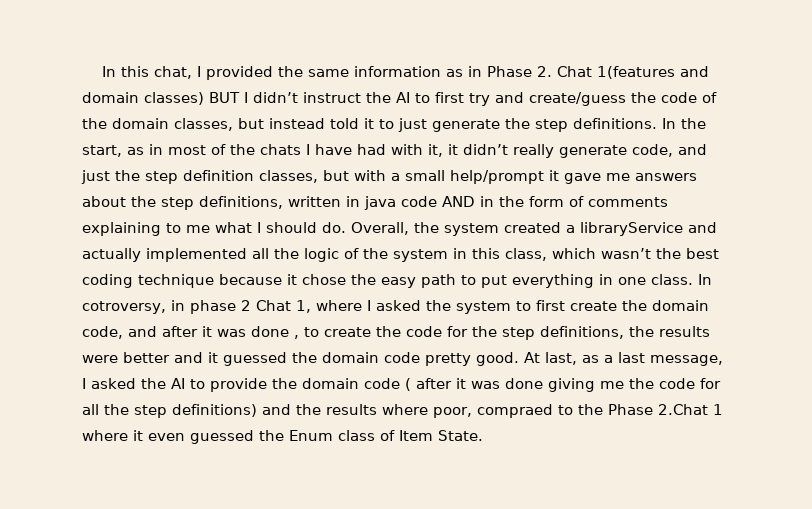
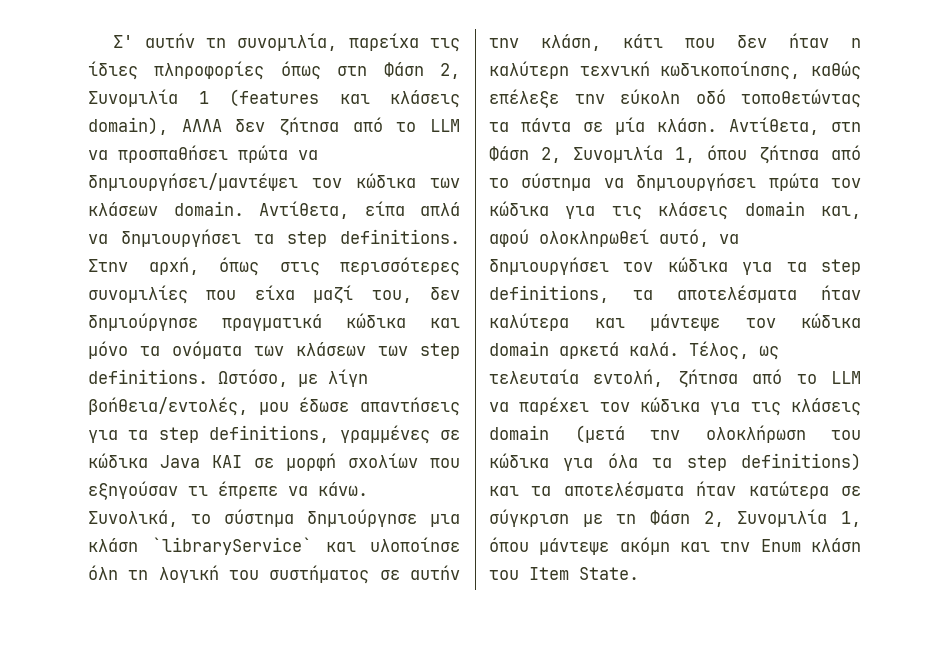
[102,66,710,80] [82,92,717,106] [82,118,706,132] [82,144,707,158] [81,170,697,184] [82,196,668,210] [82,222,717,236] [82,248,719,262] [82,274,712,288] [82,300,709,314] [82,326,710,340] [82,352,723,366] [82,378,721,392] [82,404,723,418] [82,430,395,444] In this chat, I provided the same information as in Phase 2. Chat 1(features and domain classes) BUT I didn’t instruct the AI to first try and create/guess the code of the domain classes, but instead told it to just generate the step definitions. In the start, as in most of the chats I have had with it, it didn’t really generate code, and just the step definition classes, but with a small help/prompt it gave me answers about the step definitions, written in java code AND in the form of comments explaining to me what I should do. Overall, the system created a libraryService and actually implemented all the logic of the system in this class, which wasn’t the best coding technique because it chose the easy path to put everything in one class. In cotroversy, in phase 2 Chat 1, where I asked the system to first create the domain code, and after it was done , to create the code for the step definitions, the results were better and it guessed the domain code pretty good. At last, as a last message, I asked the AI to provide the domain code ( after it was done giving me the code for all the step definitions) and the results where poor, compraed to the Phase 2.Chat 1 where it even guessed the Enum class of -> [113,33,461,52] [88,61,460,80] [88,89,460,108] [88,117,461,136] [88,145,318,163] [88,173,460,191] [88,201,460,219] [88,229,460,247] [88,257,460,276] [88,285,460,304] [88,313,460,331] [88,341,460,359] [88,369,368,387] [88,397,460,416] [88,425,460,444] [88,453,460,471] [88,481,368,500] [88,509,460,527] [88,537,460,555] [88,565,460,584] [489,33,861,51] [489,61,861,80] [489,89,861,108] [489,117,861,135] [489,145,861,164] [489,173,861,191] [489,201,861,220] [489,229,739,247] [489,257,861,275] [489,285,861,303] [489,313,861,331] [489,341,779,360] [489,369,861,388] [489,397,861,416] [489,425,861,443] [489,453,861,471] [489,481,861,499] [489,509,861,527] [489,537,861,555] [489,570,519,580] Σ' αυτήν τη συνομιλία, παρείχα τις ίδιες πληροφορίες όπως στη Φάση 2, Συνομιλία 1 (features και κλάσεις domain), ΑΛΛΑ δεν ζήτησα από το LLM να προσπαθήσει πρώτα να δημιουργήσει/μαντέψει τον κώδικα των κλάσεων domain. Αντίθετα, είπα απλά να δημιουργήσει τα step definitions. Στην αρχή, όπως στις περισσότερες συνομιλίες που είχα μαζί τoυ, δεν δημιούργησε πραγματικά κώδικα και μόνο τα ονόματα των κλάσεων των step definitions. Ωστόσο, με λίγη βοήθεια/εντολές, μου έδωσε απαντήσεις για τα step definitions, γραμμένες σε κώδικα Java ΚΑΙ σε μορφή σχολίων που εξηγούσαν τι έπρεπε να κάνω. Συνολικά, το σύστημα δημιούργησε μια κλάση `libraryService` και υλοποίησε όλη τη λογική του συστήματος σε αυτήν την κλάση, κάτι που δεν ήταν η καλύτερη τεχνική κωδικοποίησης, καθώς επέλεξε την εύκολη οδό τοποθετώντας τα πάντα σε μία κλάση. Αντίθετα, στη Φάση 2, Συνομιλία 1, όπου ζήτησα από το σύστημα να δημιουργήσει πρώτα τον κώδικα για τις κλάσεις domain και, αφού ολοκληρωθεί αυτό, να δημιουργήσει τον κώδικα για τα step definitions, τα αποτελέσματα ήταν καλύτερα και μάντεψε τον κώδικα domain αρκετά καλά. Τέλος, ως τελευταία εντολή, ζήτησα από το LLM να παρέχει τον κώδικα για τις κλάσεις domain (μετά την ολοκλήρωση του κώδικα για όλα τα step definitions) και τα αποτελέσματα ήταν κατώτερα σε σύγκριση με τη Φάση 2, Συνομιλία 1, όπου μάντεψε ακόμη και την Enum κλάση του

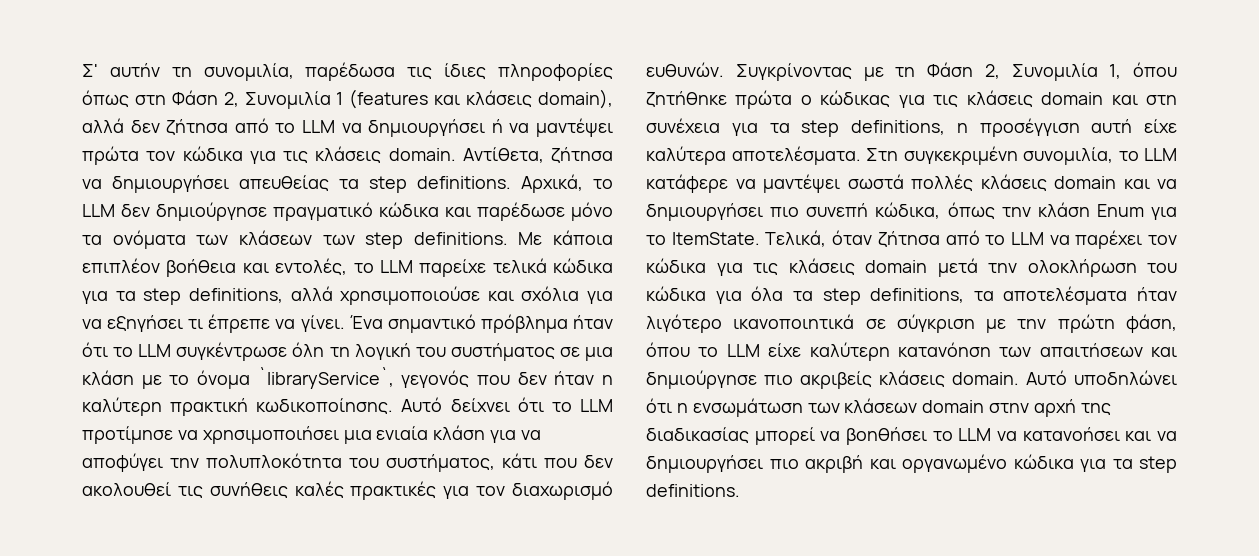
[348,33,419,51] παρείχα -> [305,62,396,81] παρέδωσα
[181,119,222,132] ΑΛΛΑ -> [82,118,124,133] αλλά
[118,145,318,163] [88,173,460,191] [88,201,460,219] [88,229,460,247] [88,257,460,276] [88,285,412,304] προσπαθήσει πρώτα να δημιουργήσει/μαντέψει τον κώδικα των κλάσεων domain. Αντίθετα, είπα απλά να δημιουργήσει τα step definitions. Στην αρχή, όπως στις περισσότερες συνομιλίες που είχα μαζί τoυ, -> [368,118,613,137] [82,146,613,165] [82,174,613,193] [82,204,115,217] δημιουργήσει ή να μαντέψει πρώτα τον κώδικα για τις κλάσεις domain. Αντίθετα, ζήτησα να δημιουργήσει απευθείας τα step definitions. Αρχικά, το LLM
[222,314,322,331] πραγματικά -> [273,202,373,221] πραγματικό
(460, 323) none -> [477,202,565,221] παρέδωσε
[218,369,368,387] [88,397,460,416] [88,425,460,444] [88,453,460,471] [88,481,368,500] [88,509,460,527] [88,537,460,555] Ωστόσο, με λίγη βοήθεια/εντολές, μου έδωσε απαντήσεις για τα step definitions, γραμμένες σε κώδικα Java ΚΑΙ σε μορφή σχολίων που εξηγούσαν τι έπρεπε να κάνω. Συνολικά, το σύστημα δημιούργησε μια κλάση `libraryService` και υλοποίησε -> [518,230,613,245] [82,258,613,277] [82,286,613,305] [82,314,613,333] [82,342,288,361] Με κάποια επιπλέον βοήθεια και εντολές, το LLM παρείχε τελικά κώδικα για τα step definitions, αλλά χρησιμοποιούσε και σχόλια για να εξηγήσει τι έπρεπε να γίνει. Ένα σημαντικό πρόβλημα ήταν ότι το LLM συγκέντρωσε
[410,565,460,580] [489,34,663,51] αυτήν την κλάση, κάτι -> [585,347,614,361] [82,367,470,389] μια κλάση με το όνομα `libraryService`, γεγονός
[579,61,861,80] [489,89,861,108] [489,117,861,135] [489,145,861,164] [489,173,861,191] [489,201,861,220] [489,229,739,247] [489,257,861,275] [489,285,861,303] [489,313,861,331] [489,341,779,360] [489,369,664,387] τεχνική κωδικοποίησης, καθώς επέλεξε την εύκολη οδό τοποθετώντας τα πάντα σε μία κλάση. Αντίθετα, στη Φάση 2, Συνομιλία 1, όπου ζήτησα από το σύστημα να δημιουργήσει πρώτα τον κώδικα για τις κλάσεις domain και, αφού ολοκληρωθεί αυτό, να δημιουργήσει τον κώδικα για τα step definitions, τα αποτελέσματα ήταν καλύτερα και μάντεψε τον κώδικα domain αρκετά καλά. Τέλος, ως τελευταία εντολή, -> [170,397,614,416] [82,425,542,444] [82,453,613,472] [82,481,613,500] [646,62,1177,81] [646,90,1177,109] [646,118,1177,137] [646,146,1177,165] [646,174,1177,193] [646,202,1177,221] [646,230,873,247] πρακτική κωδικοποίησης. Αυτό δείχνει ότι το LLM προτίμησε να χρησιμοποιήσει μια ενιαία κλάση για να αποφύγει την πολυπλοκότητα του συστήματος, κάτι που δεν ακολουθεί τις συνήθεις καλές πρακτικές για τον διαχωρισμό ευθυνών. Συγκρίνοντας με τη Φάση 2, Συνομιλία 1, όπου ζητήθηκε πρώτα ο κώδικας για τις κλάσεις domain και στη συνέχεια για τα step definitions, η προσέγγιση αυτή είχε καλύτερα αποτελέσματα. Στη συγκεκριμένη συνομιλία, το LLM κατάφερε να μαντέψει σωστά πολλές κλάσεις domain και να δημιουργήσει πιο συνεπή κώδικα, όπως την κλάση Enum για το ItemState. Τελικά, όταν
[574,425,625,443] (μετά -> [937,258,978,277] μετά
[741,453,861,471] [489,481,829,499] definitions) και τα αποτελέσματα ήταν κατώτερα -> [870,286,1177,305] [646,314,855,333] definitions, τα αποτελέσματα ήταν λιγότερο ικανοποιητικά
[616,509,861,527] [489,537,861,555] [489,567,639,580] τη Φάση 2, Συνομιλία 1, όπου μάντεψε ακόμη και την Enum κλάση του Item State. -> [1017,314,1177,333] [646,342,1177,361] [646,370,1177,389] [646,398,1111,417] [646,427,1177,445] [646,454,1177,473] [646,484,740,497] την πρώτη φάση, όπου το LLM είχε καλύτερη κατανόηση των απαιτήσεων και δημιούργησε πιο ακριβείς κλάσεις domain. Αυτό υποδηλώνει ότι η ενσωμάτωση των κλάσεων domain στην αρχή της διαδικασίας μπορεί να βοηθήσει το LLM να κατανοήσει και να δημιουργήσει πιο ακριβή και οργανωμένο κώδικα για τα step definitions.

